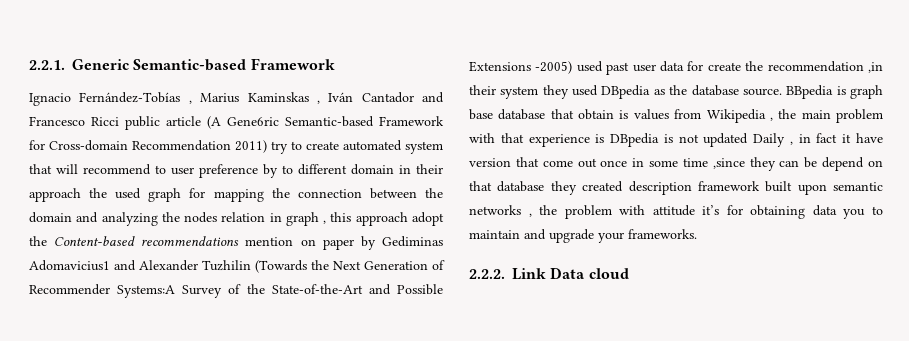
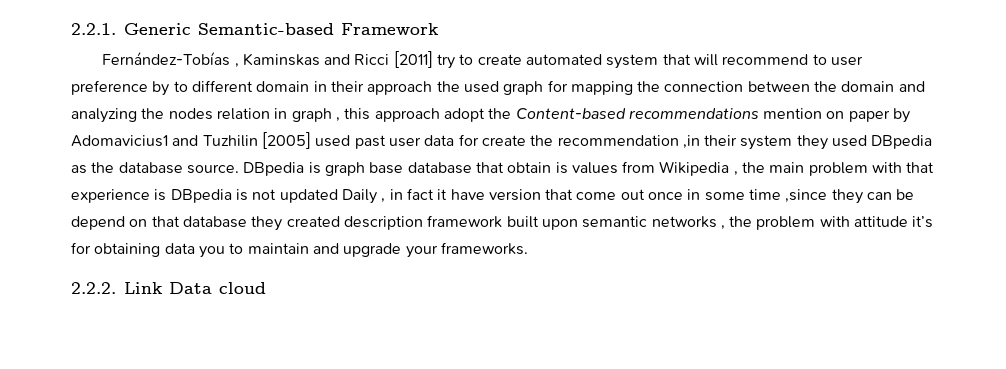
[29,93,71,106] Ignacio -> (439, 29) none
[200,92,444,104] [29,116,444,130] [29,140,267,153] Marius Kaminskas , Iván Cantador and Francesco Ricci public article (A Gene6ric Semantic-based Framework for Cross-domain Recommendation 2011) -> [242,51,433,68] Kaminskas and Ricci [2011]
[382,236,444,247] Gediminas -> (911, 115) none
[139,260,445,273] [29,284,443,298] [469,61,573,74] Alexander Tuzhilin (Towards the Next Generation of Recommender Systems:A Survey of the State-of-the-Art and Possible Extensions -2005) -> [202,132,311,149] Tuzhilin [2005]
[786,85,834,99] BBpedia -> [243,162,305,176] DBpedia

